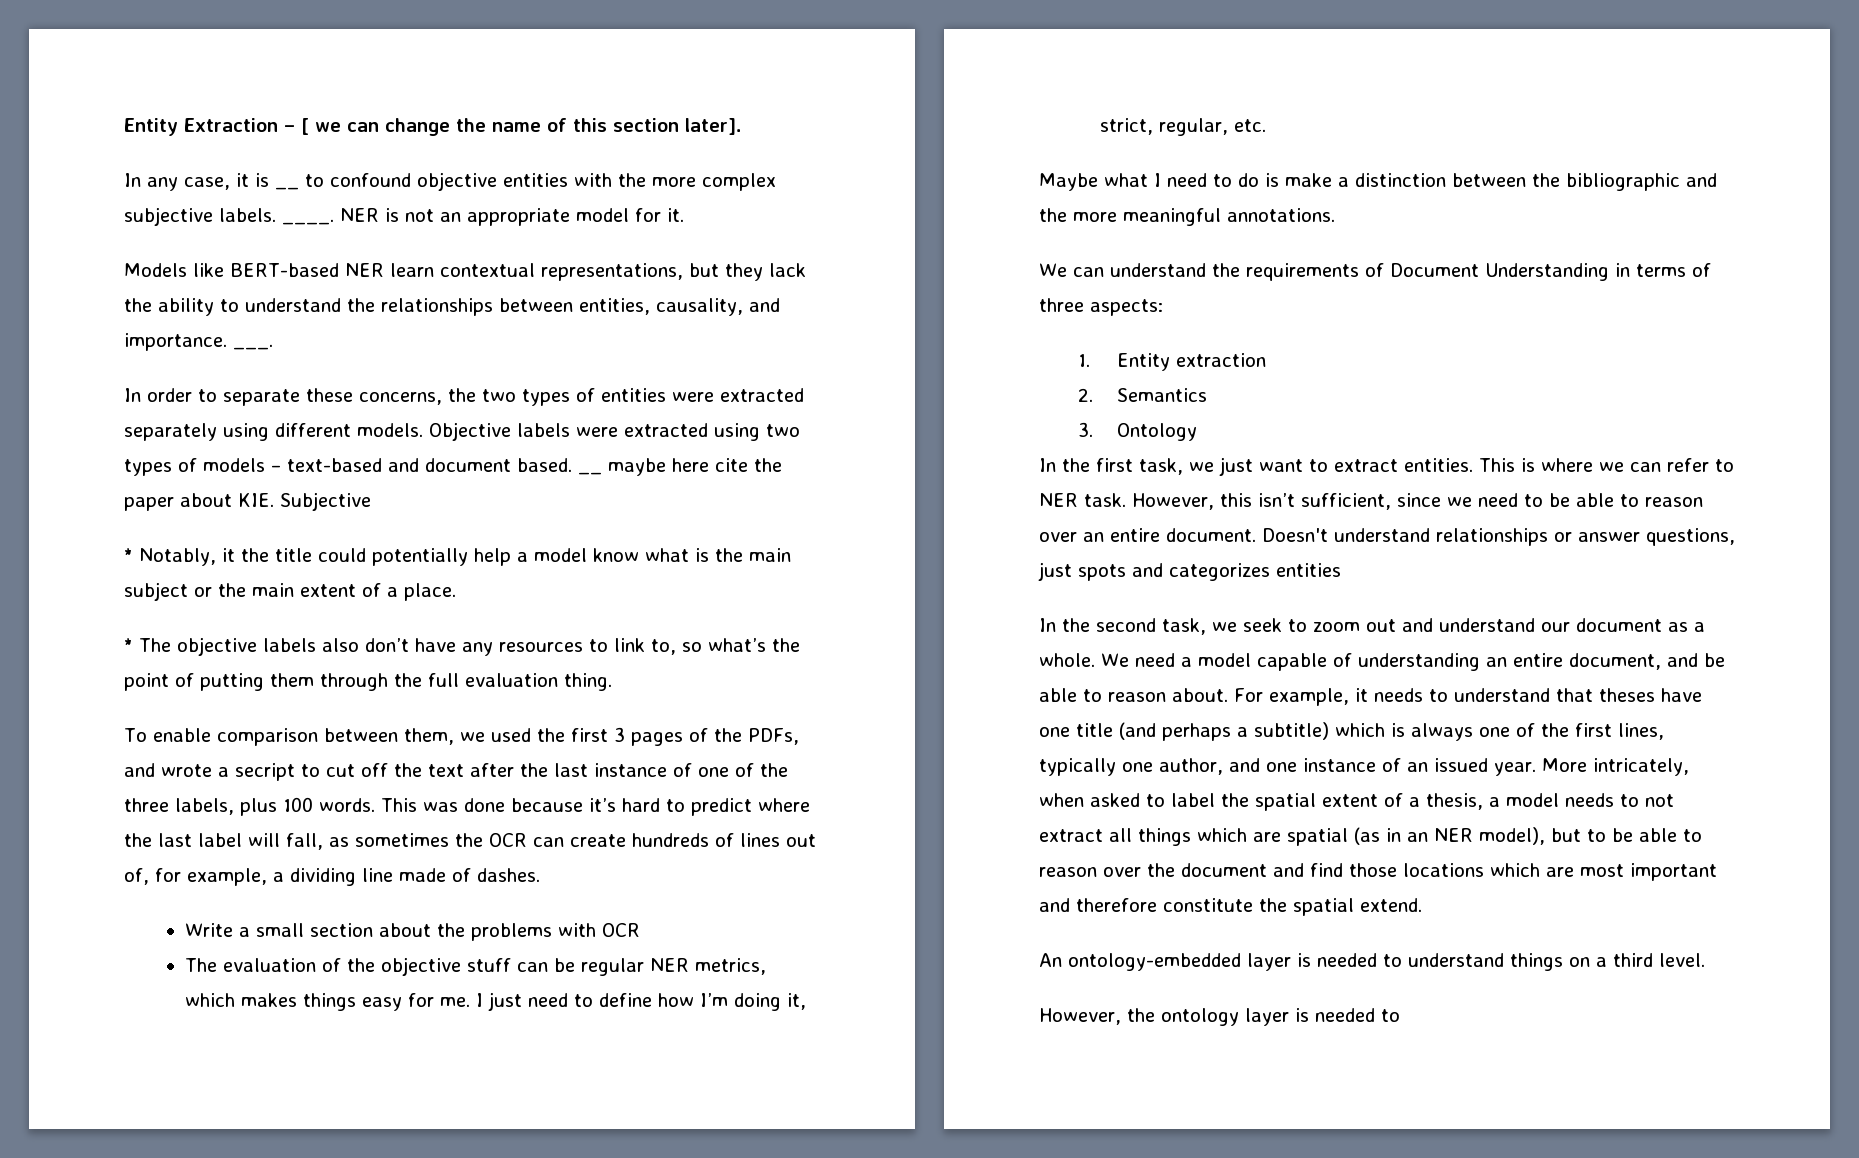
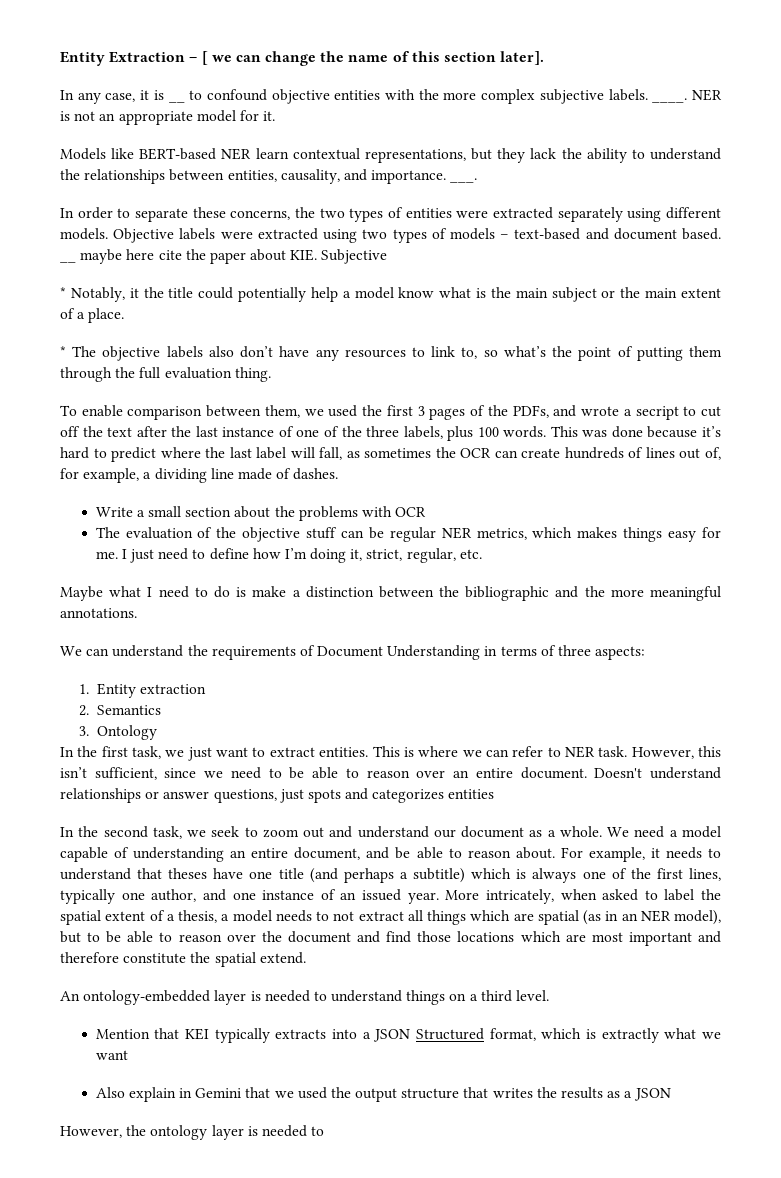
(1705, 960) none -> [95,1028,721,1043] [95,1050,128,1060] [95,1087,671,1102] // Mention that KEI typically extracts into a JSON Structured format, which is extractly what we want // Also explain in Gemini that we used the output structure that writes the results as a JSON

